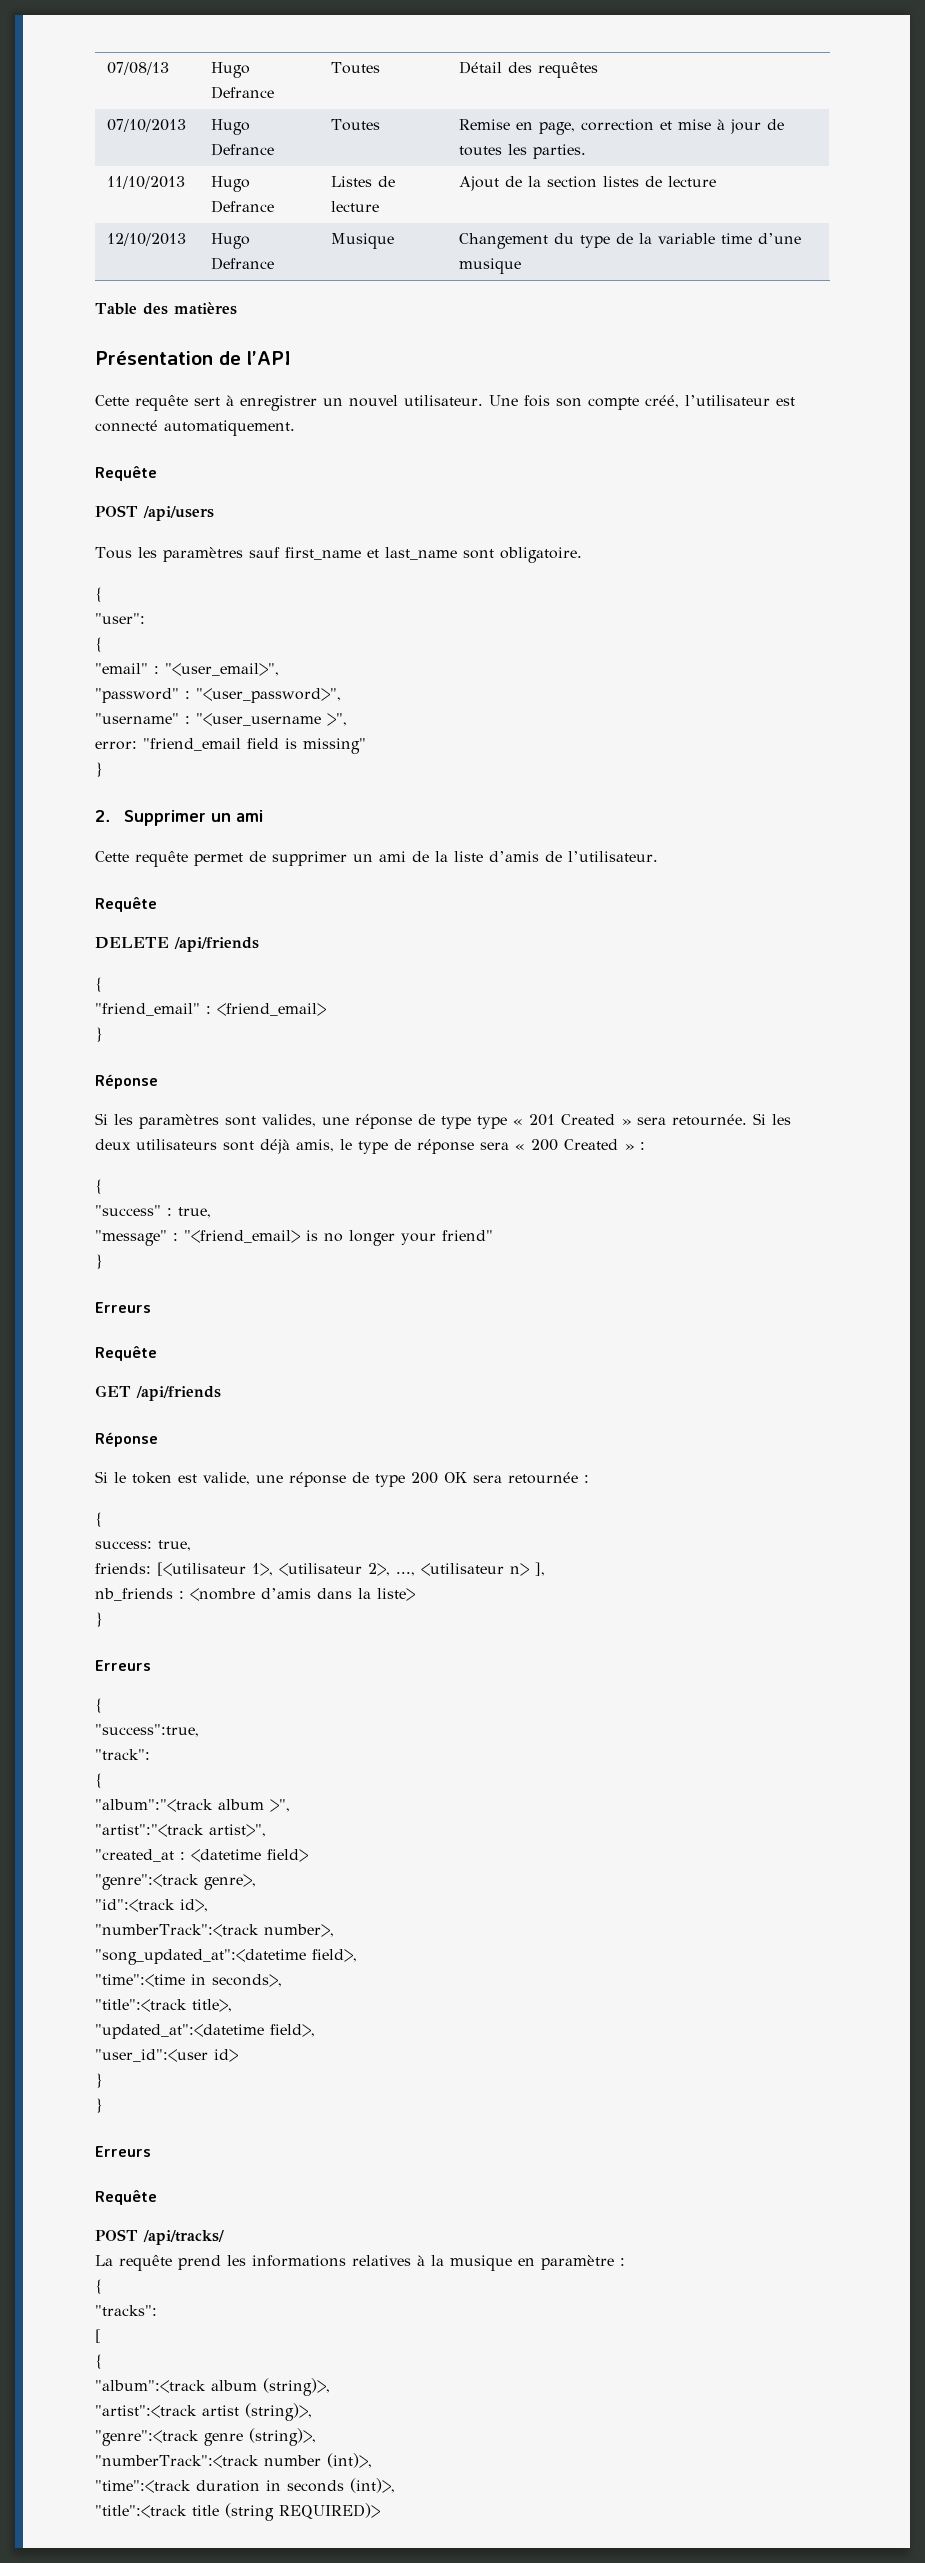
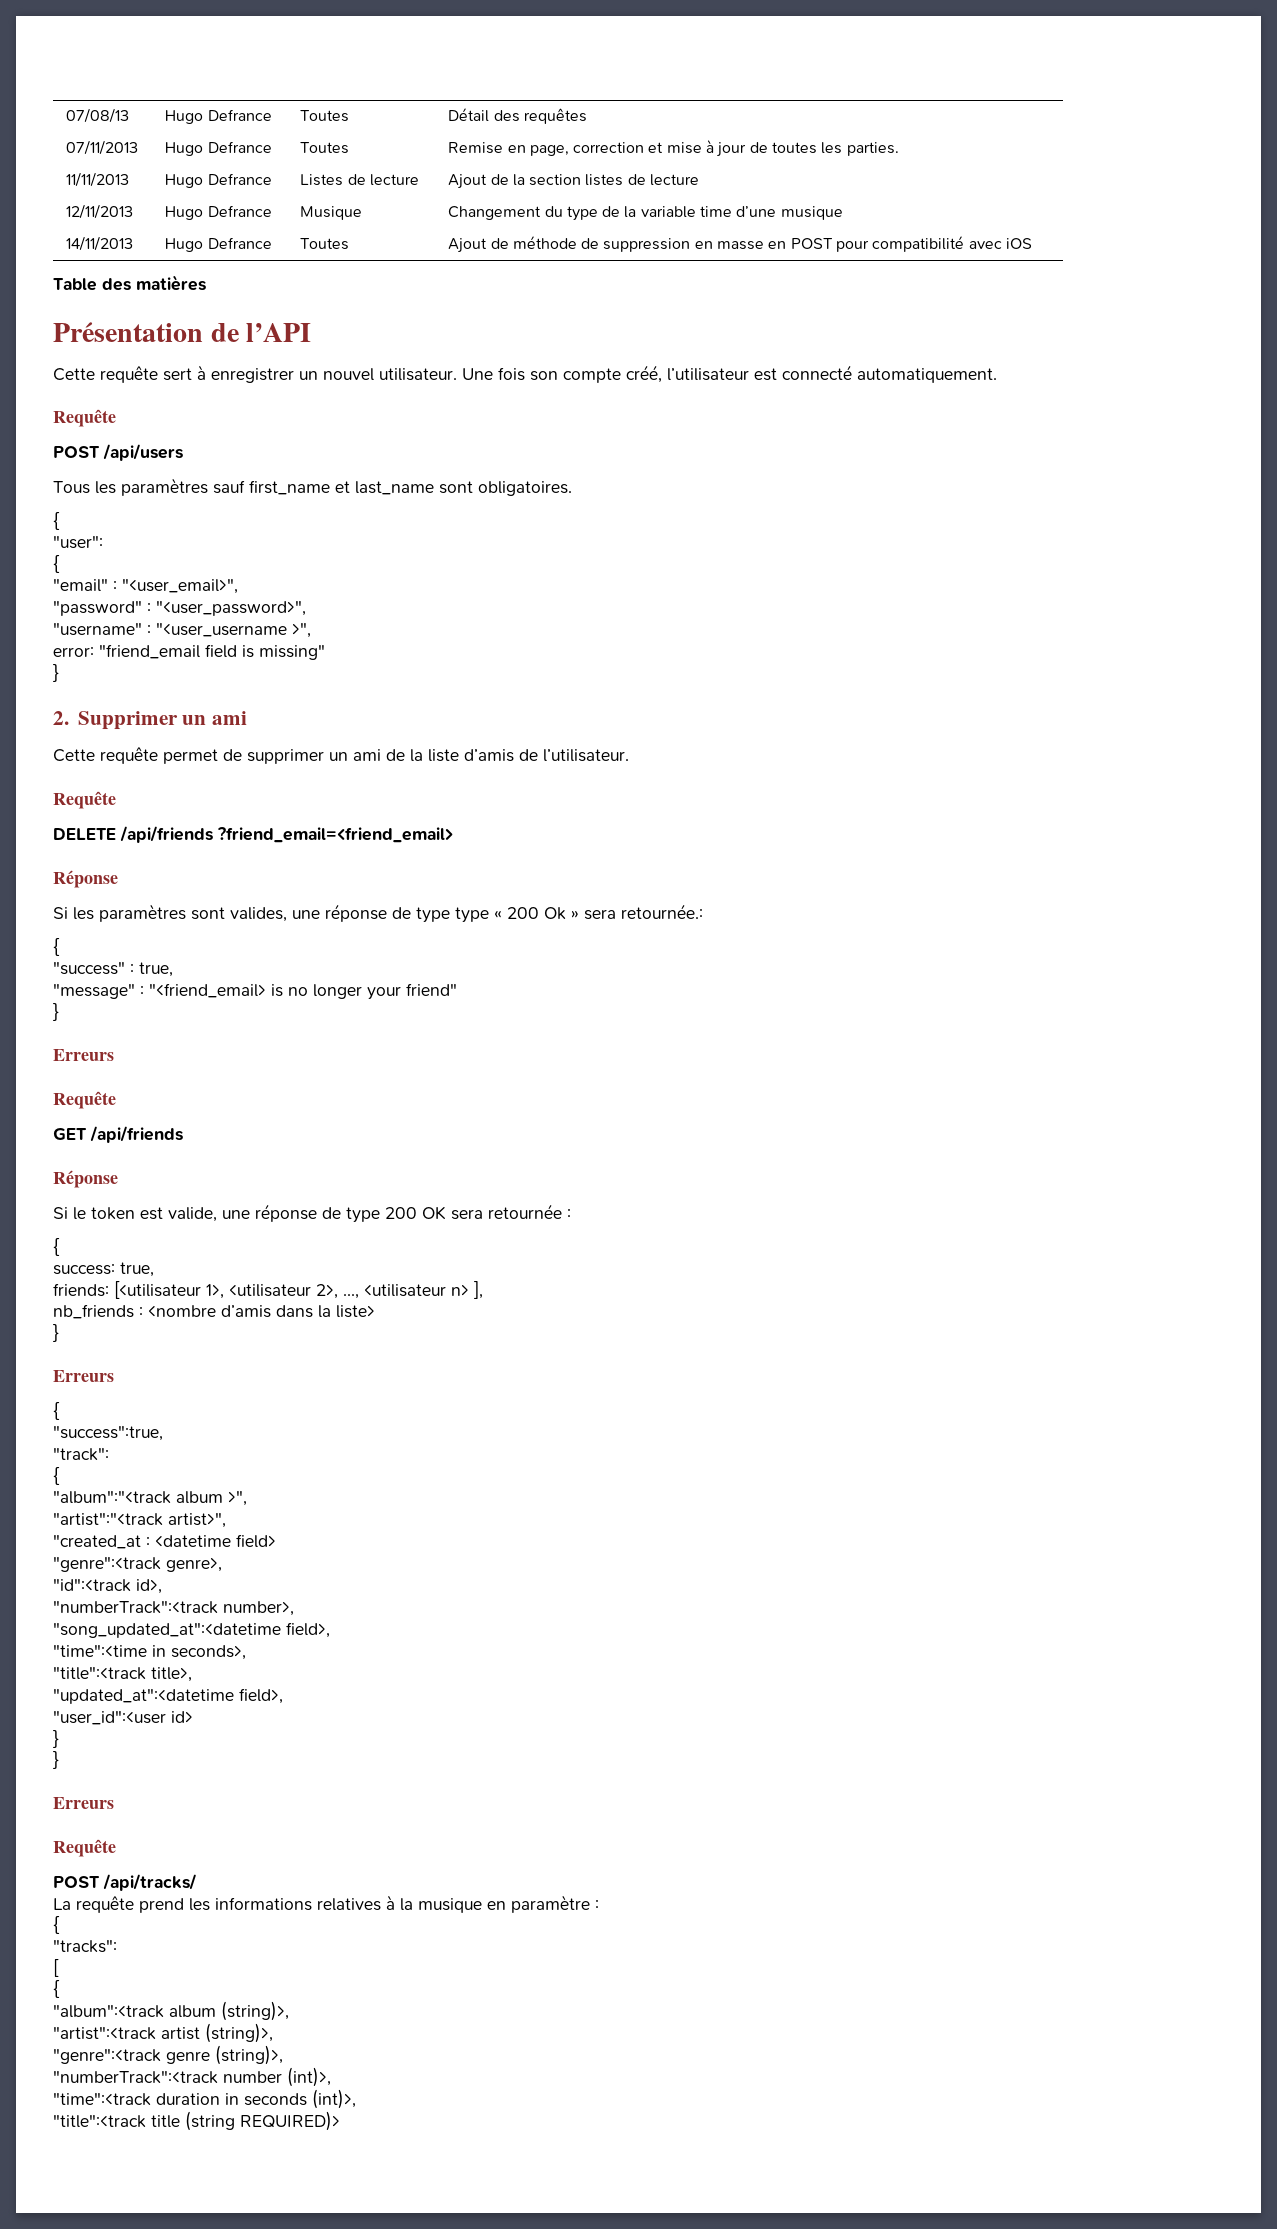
[107,119,187,132] 07/10/2013 -> [66,140,139,155] 07/11/2013
[107,176,186,189] 11/10/2013 -> [66,172,130,187] 11/11/2013
[107,233,187,246] 12/10/2013 -> [66,204,134,219] 12/11/2013
(522, 266) none -> [66,236,134,251] [165,237,272,252] [300,238,350,250] [448,236,1033,253] // 14/11/2013 | Hugo Defrance | Toutes | Ajout de méthode de suppression en masse en POST pour compatibilité avec iOS
[499,547,582,563] obligatoire. -> [478,481,572,496] obligatoires.
[95,977,103,992] [95,1003,326,1016] [95,1027,103,1042] // { // "friend_email" : <friend_email> // } -> [217,827,453,843] ?friend_email=<friend_email>
[529,1113,791,1126] [95,1139,645,1154] 201 Created » sera retournée. Si les deux utilisateurs sont déjà amis, le type de réponse sera « 200 Created » : -> [507,904,703,920] 200 Ok » sera retournée.:

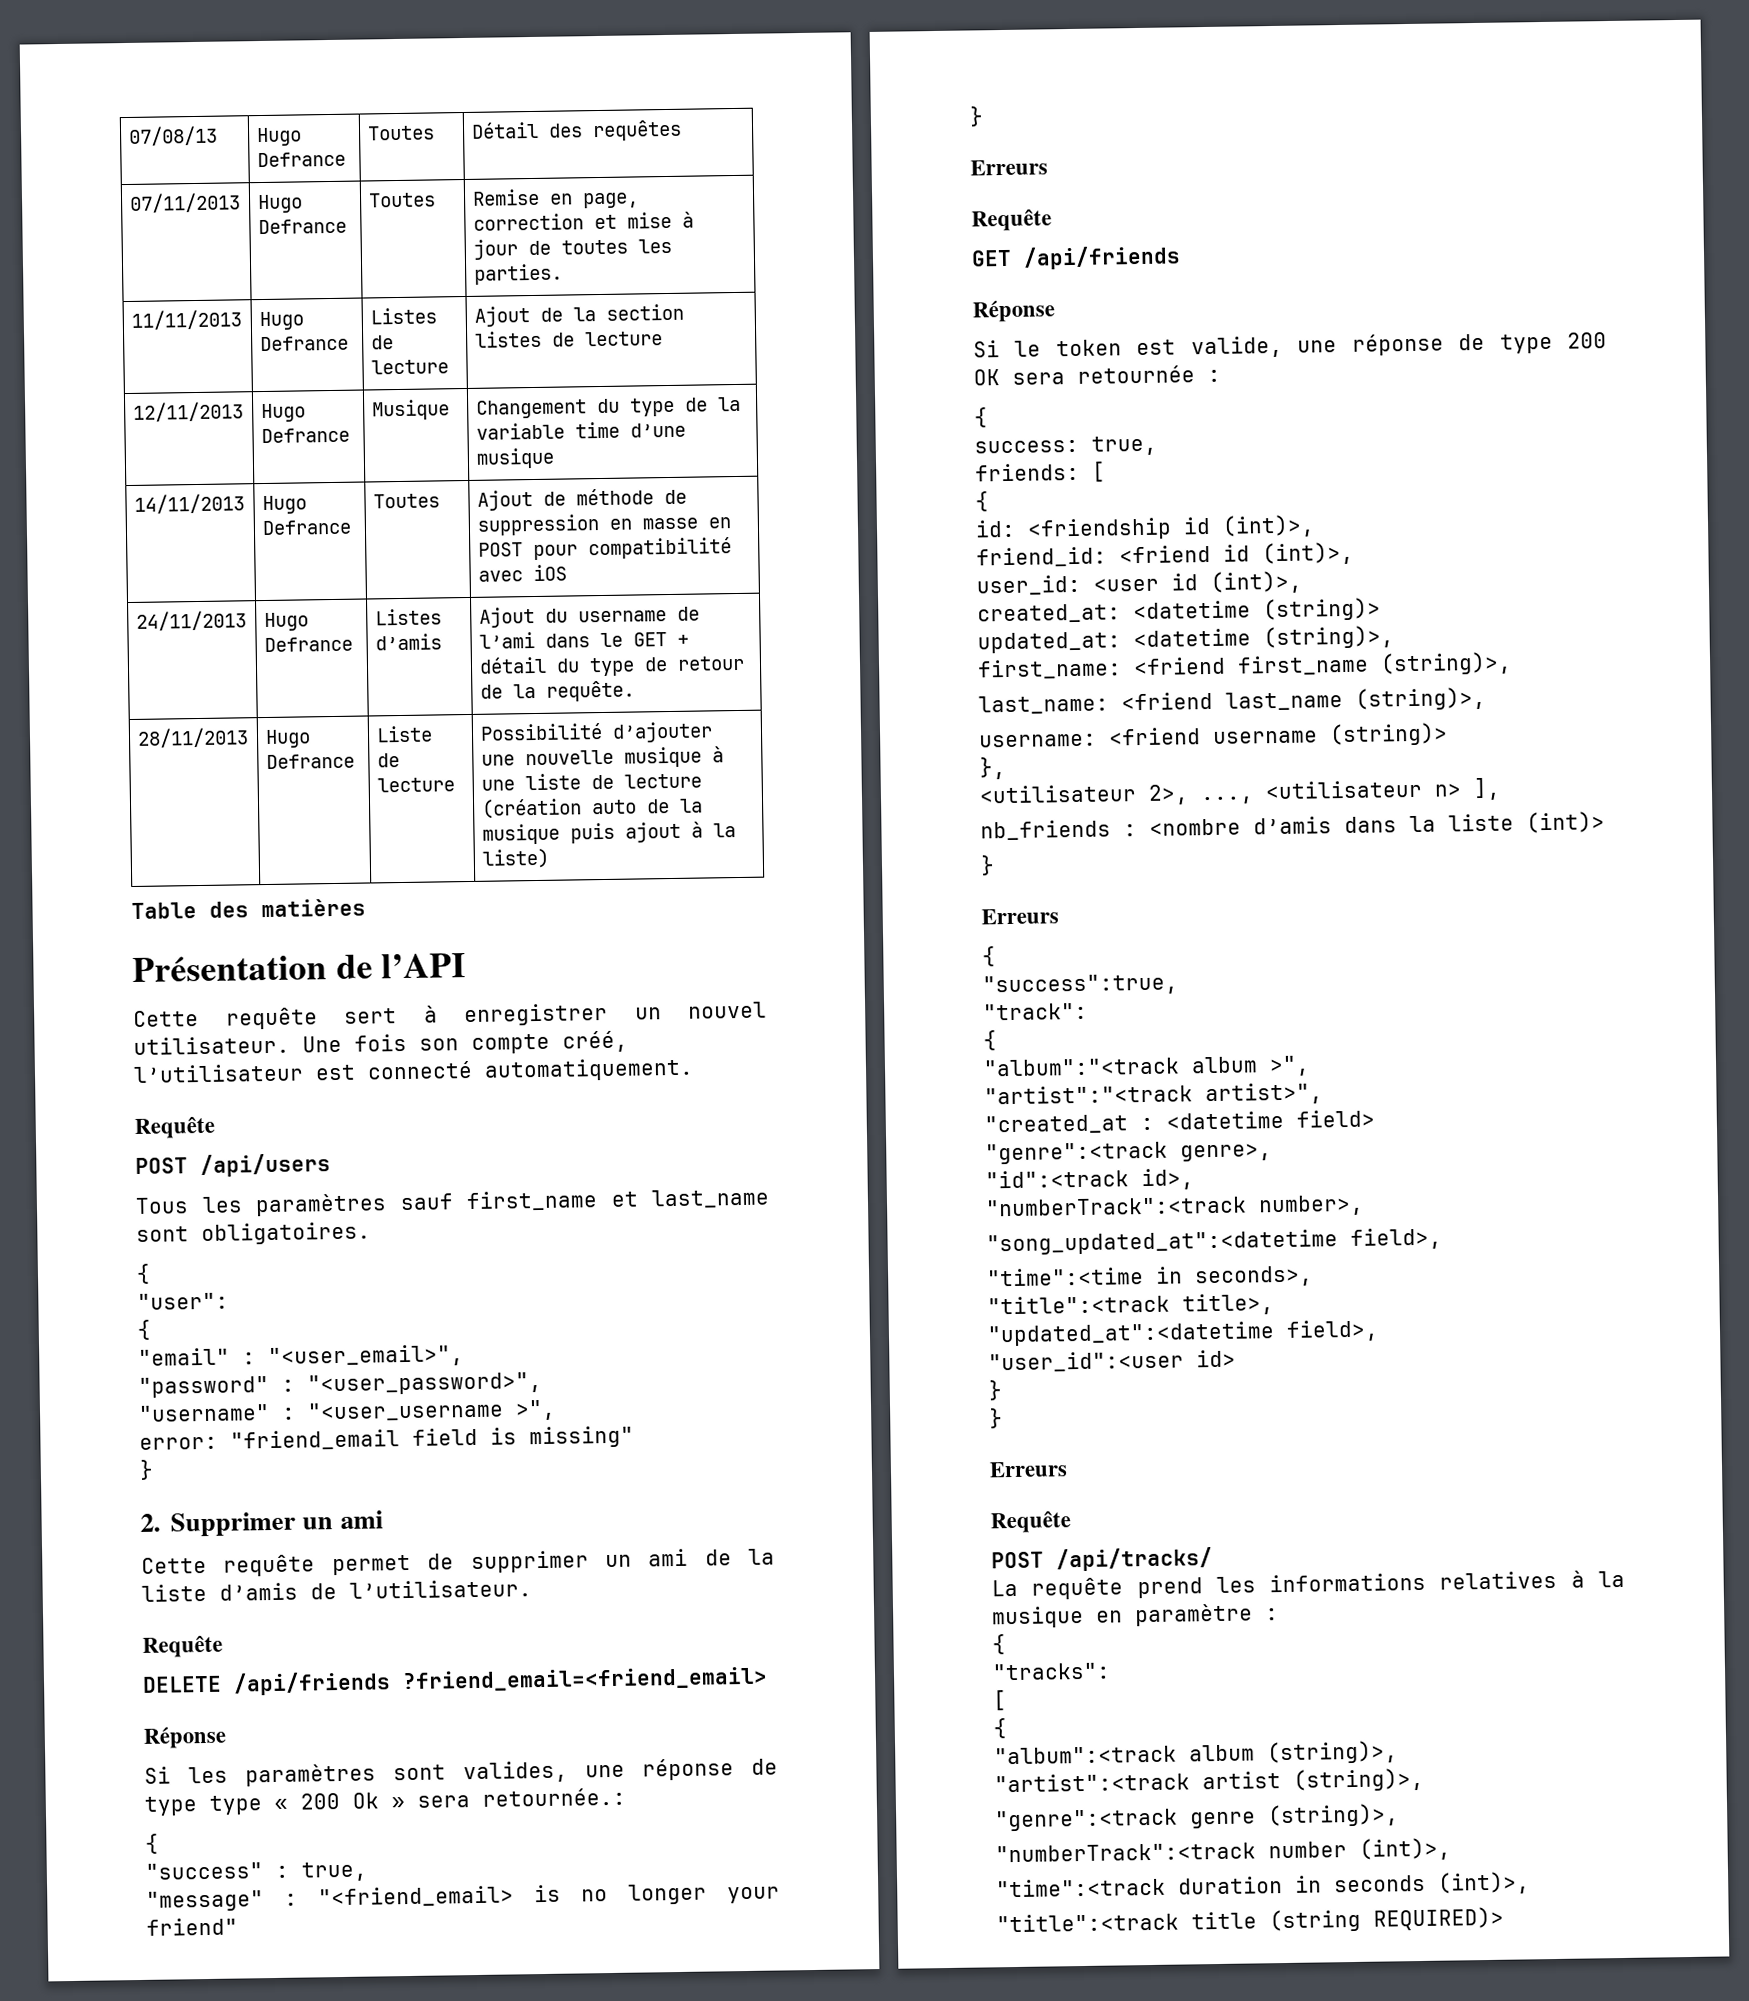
(1033, 243) none -> [135,610,247,631] [263,612,309,632] [263,636,353,653] [374,608,442,626] [374,633,442,651] [478,606,700,628] [478,632,689,649] [478,655,745,677] [479,680,635,702] [136,727,249,748] [264,729,311,749] [265,753,355,770] [375,725,433,743] [376,753,400,768] [376,777,455,793] [479,721,713,743] [480,746,724,768] [480,773,702,791] [480,798,703,819] [481,821,736,845] [481,848,549,869] // 24/11/2013 | Hugo Defrance | Listes d’amis | Ajout du username de l’ami dans le GET + détail du type de retour de la requête. // 28/11/2013 | Hugo Defrance | Liste de lecture | Possibilité d’ajouter une nouvelle musique à une liste de lecture (création auto de la musique puis ajout à la liste)
[114,1281,224,1299] [<utilisateur 1>, -> [1092,461,1106,482] [975,491,989,512] [975,514,1315,541] [976,541,1354,568] [976,570,1302,596] [977,597,1381,624] [977,625,1394,654] [977,651,1512,680] [978,686,1486,715] [979,722,1448,748] [979,757,1006,780] [ // { // id: <friendship id (int)>, // friend_id: <friend id (int)>, // user_id: <user id (int)>, // created_at: <datetime (string)> // updated_at: <datetime (string)>, // first_name: <friend first_name (string)>, // last_name: <friend last_name (string)>, // username: <friend username (string)> // }, //
[336,1305,375,1318] liste> -> [1448,811,1605,834] liste (int)>

